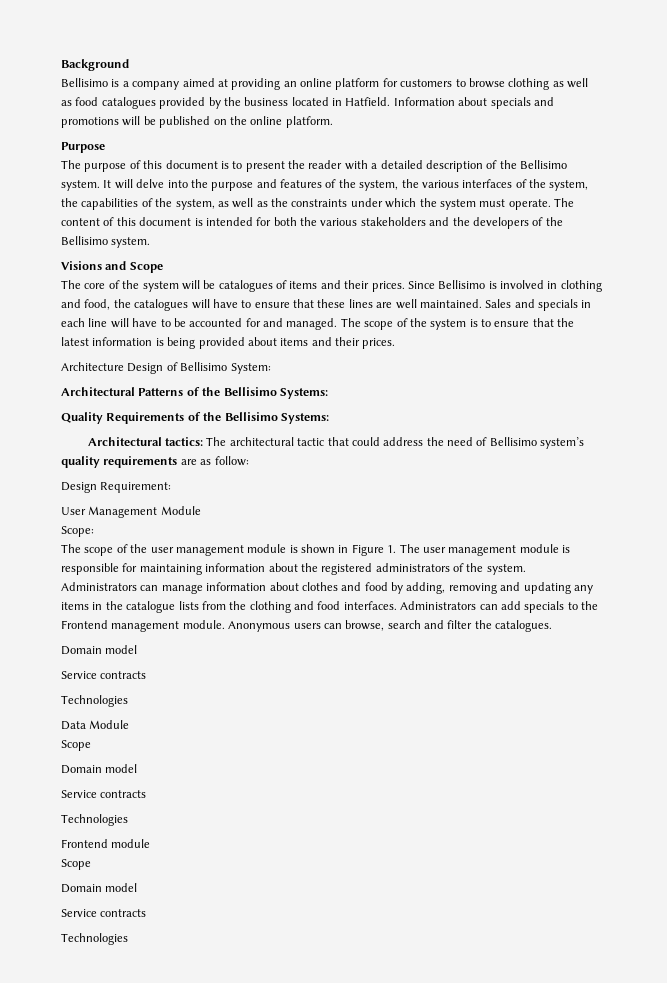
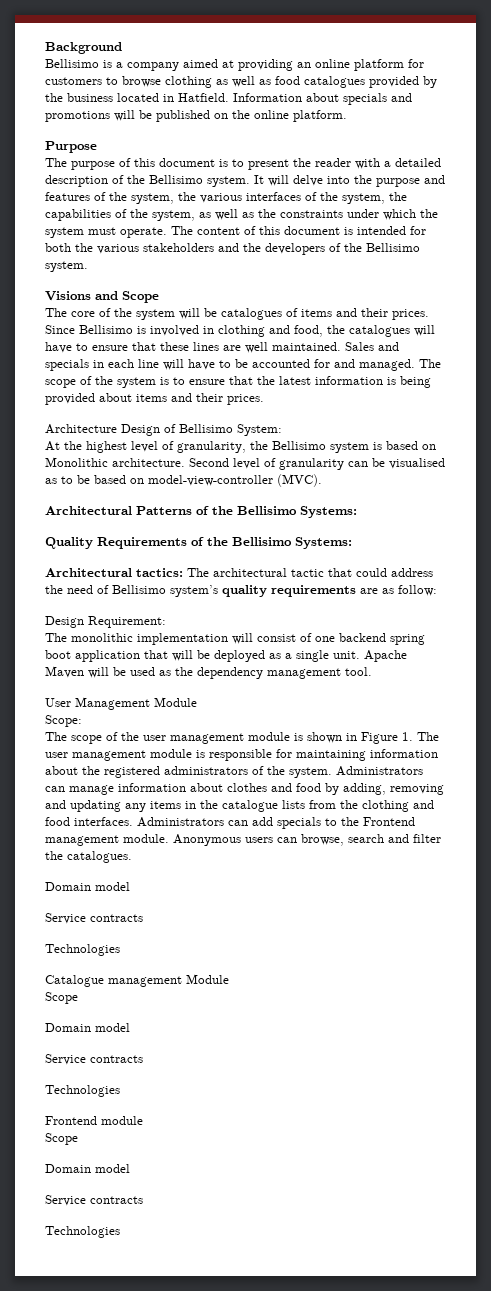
(271, 368) none -> [45,441,436,453] [45,457,445,470] [45,474,322,487] // At the highest level of granularity, the Bellisimo system is based on Monolithic architecture. Second level of granularity can be visualised as to be based on model-view-controller (MVC).
(172, 487) none -> [45,633,425,645] [45,650,407,662] [45,666,372,679] // The monolithic implementation will consist of one backend spring boot application that will be deployed as a single unit. Apache Maven will be used as the dependency management tool.
[61,721,86,730] Data -> [45,975,182,987] Catalogue management

